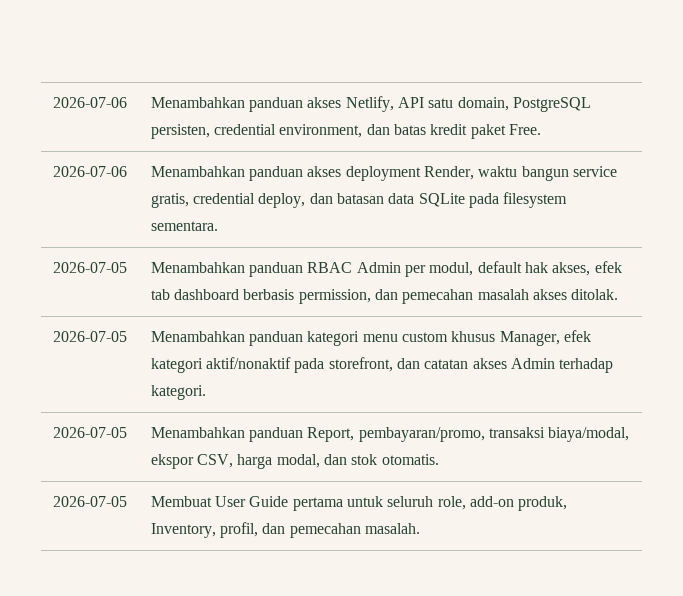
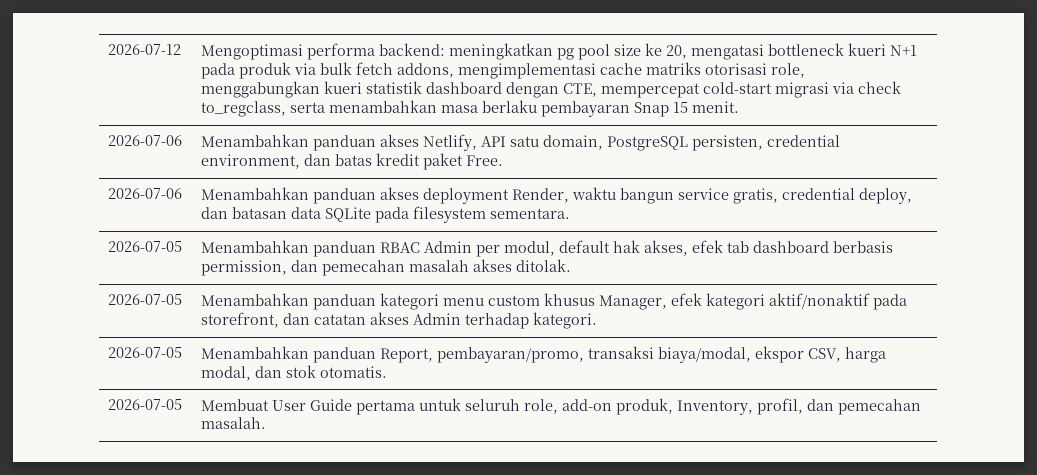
(52, 102) none -> [108,44,182,55] [201,43,918,60] [201,62,806,79] [201,81,902,98] [201,100,740,117] 2026-07-12 | Mengoptimasi performa backend: meningkatkan pg pool size ke 20, mengatasi bottleneck kueri N+1 pada produk via bulk fetch addons, mengimplementasi cache matriks otorisasi role, menggabungkan kueri statistik dashboard dengan CTE, mempercepat cold-start migrasi via check to_regclass, serta menambahkan masa berlaku pembayaran Snap 15 menit. //

